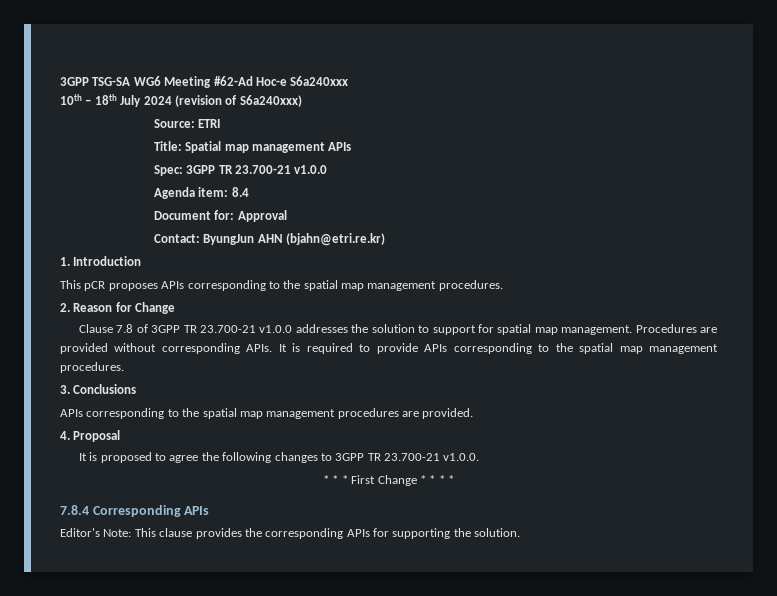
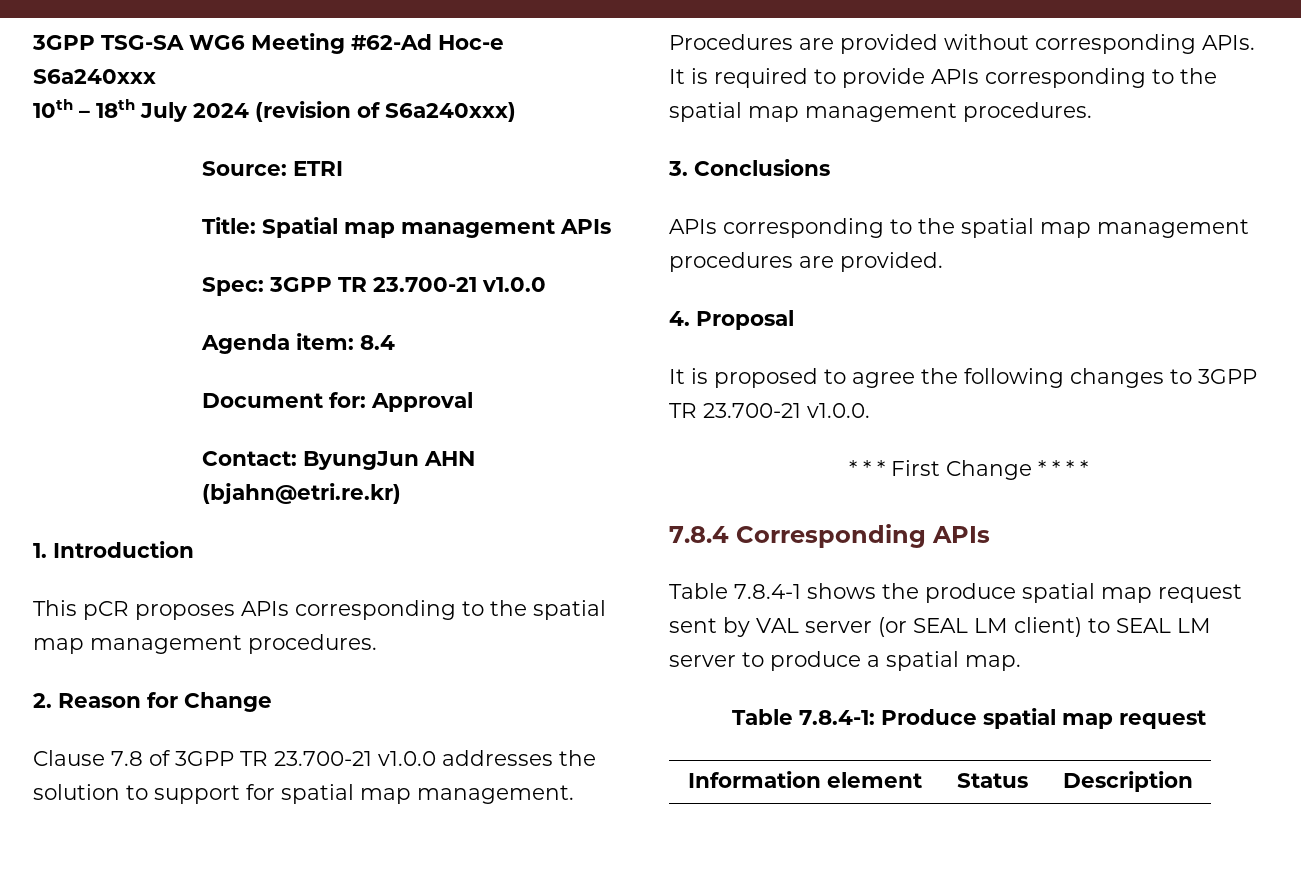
[60,528,521,539] Editor's Note: This clause provides the corresponding APIs for supporting the solution. -> [669,583,1242,603] [669,617,1211,637] [669,651,1021,671] [731,708,1206,729] [687,771,922,788] [957,773,1028,788] [1063,771,1193,792] Table 7.8.4-1 shows the produce spatial map request sent by VAL server (or SEAL LM client) to SEAL LM server to produce a spatial map. // Table 7.8.4-1: Produce spatial map request // Information element | Status | Description

